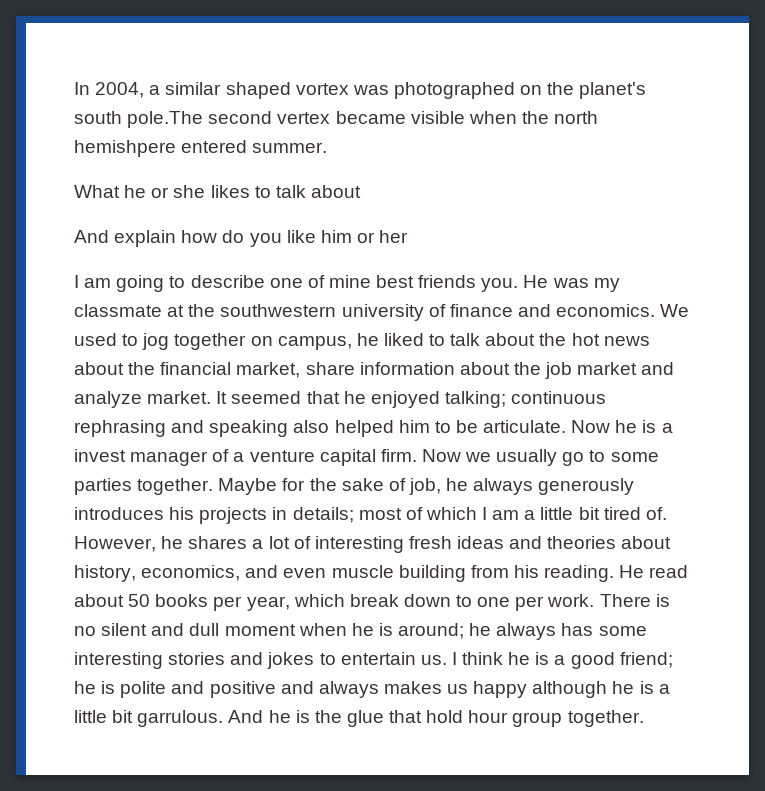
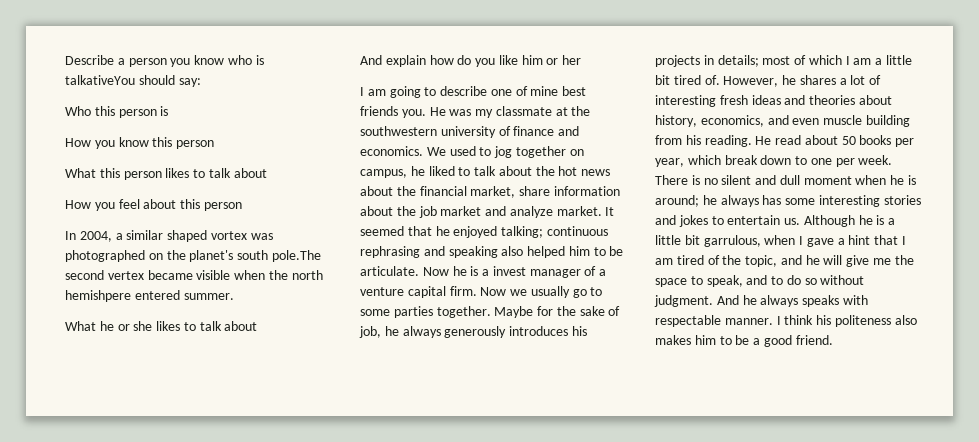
(74, 88) none -> [65,55,264,67] [65,75,201,87] [65,106,169,118] [65,137,215,149] [65,168,267,180] [65,199,242,211] Describe a person you know who is talkativeYou should say: // Who this person is // How you know this person // What this person likes to talk about // How you feel about this person //
[547,594,595,607] work. -> [858,155,893,165] week.
[451,652,673,669] [74,681,608,698] I think he is a good friend; he is polite and positive and always makes us happy although -> [803,215,855,227] Although
[137,710,644,727] garrulous. And he is the glue that hold hour group together. -> [703,235,907,247] [655,255,914,267] [655,275,865,287] [654,295,868,307] [655,315,917,327] [655,335,833,347] garrulous, when I gave a hint that I am tired of the topic, and he will give me the space to speak, and to do so without judgment. And he always speaks with respectable manner. I think his politeness also makes him to be a good friend.

